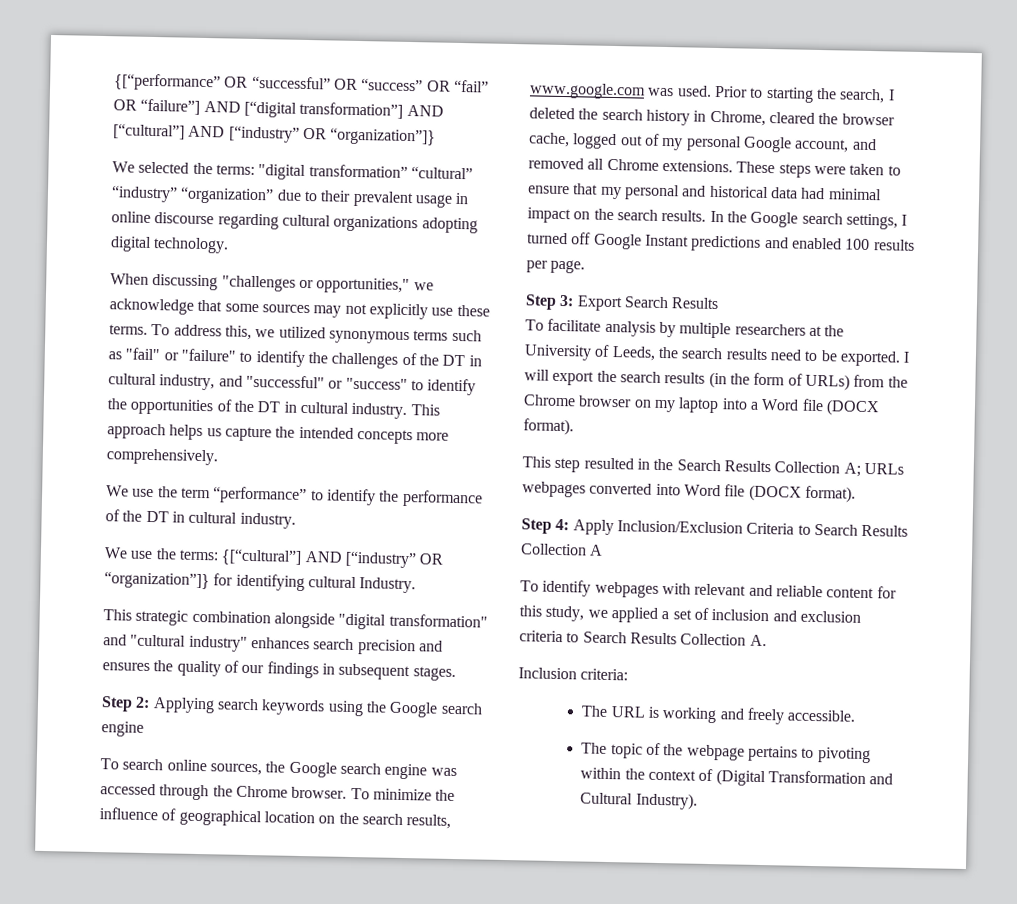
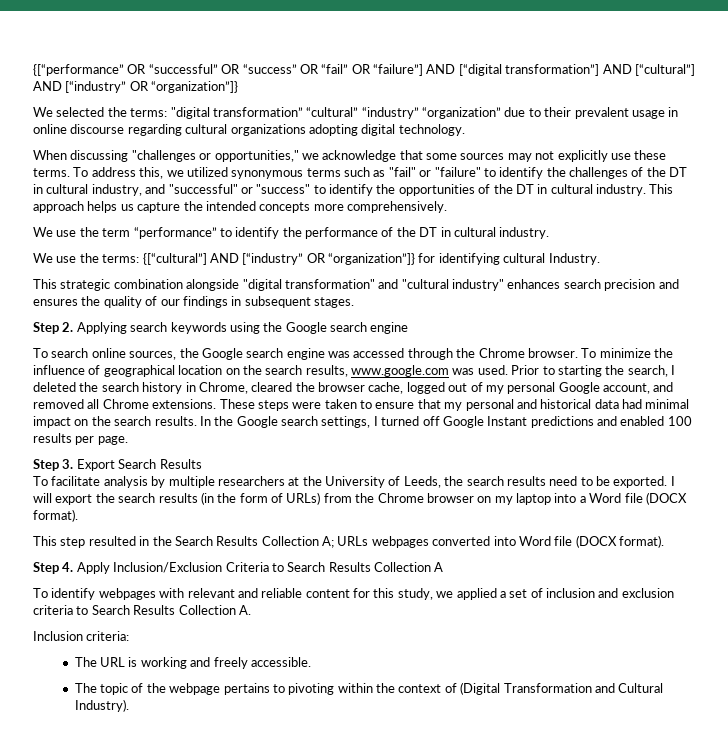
[135,696,151,709] 2: -> [62,322,74,332] 2.
[559,294,575,307] 3: -> [62,459,74,469] 3.
[555,518,570,531] 4: -> [62,562,74,572] 4.

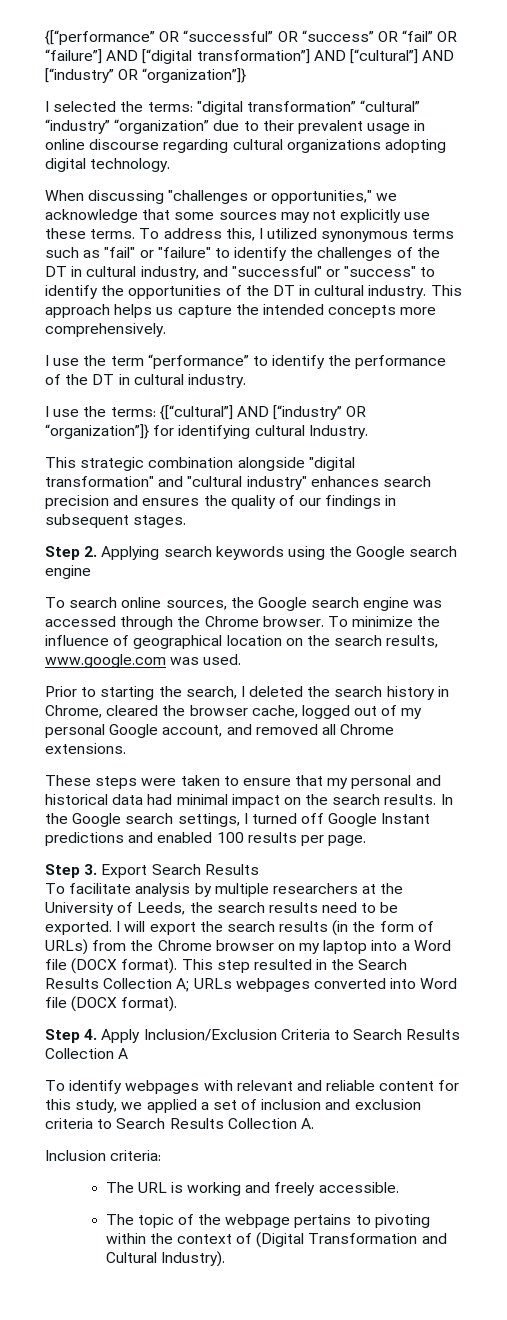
[33,107,53,117] We -> [45,101,49,112] I
[166,170,184,177] we -> [258,228,263,239] I
[33,227,53,237] We -> [45,355,49,366] I
[33,253,53,263] We -> [45,406,49,417] I
(508, 370) none -> (242, 659) //
(217, 404) none -> (126, 748) //
(78, 515) // -> (178, 966) none

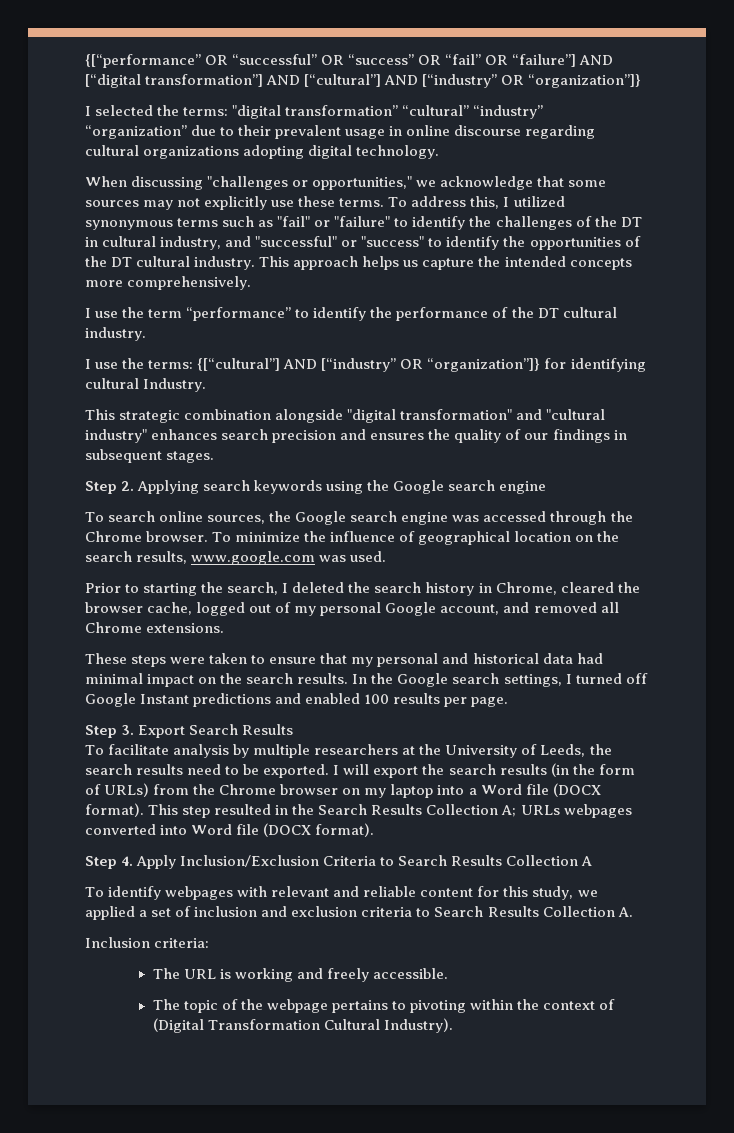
[299,285,311,296] in -> (133, 262) none
[118,374,130,385] in -> (559, 313) none
[421,1233,447,1244] and -> (320, 1024) none

